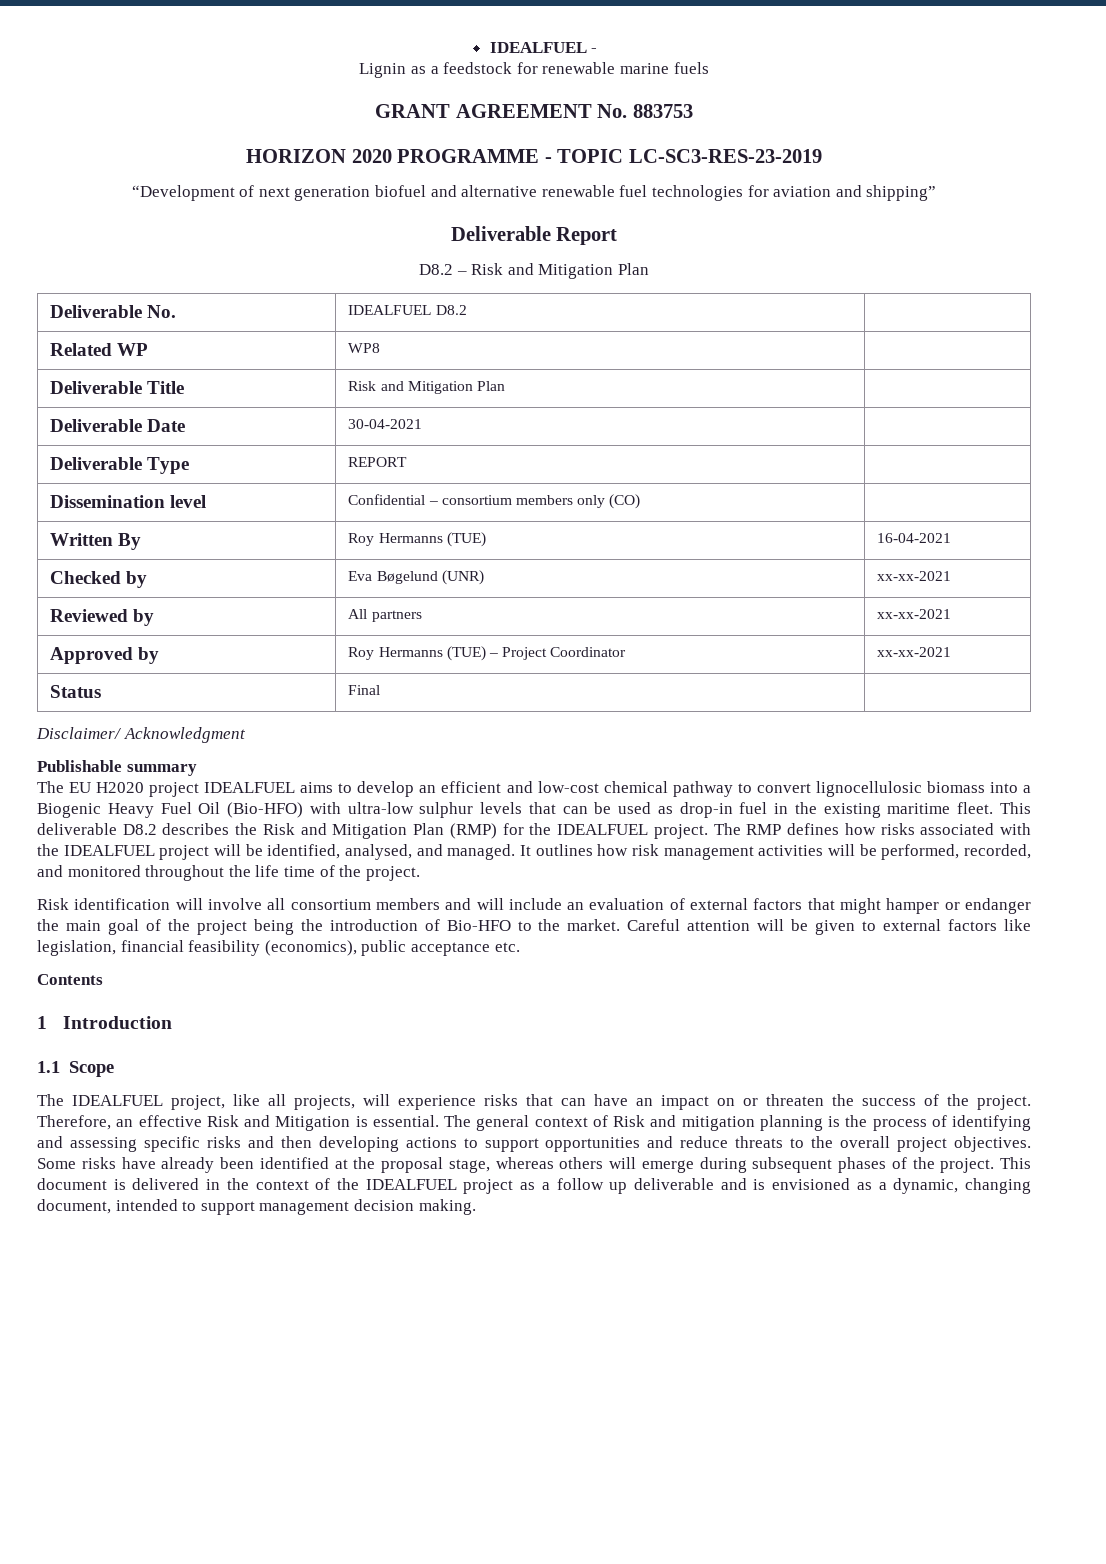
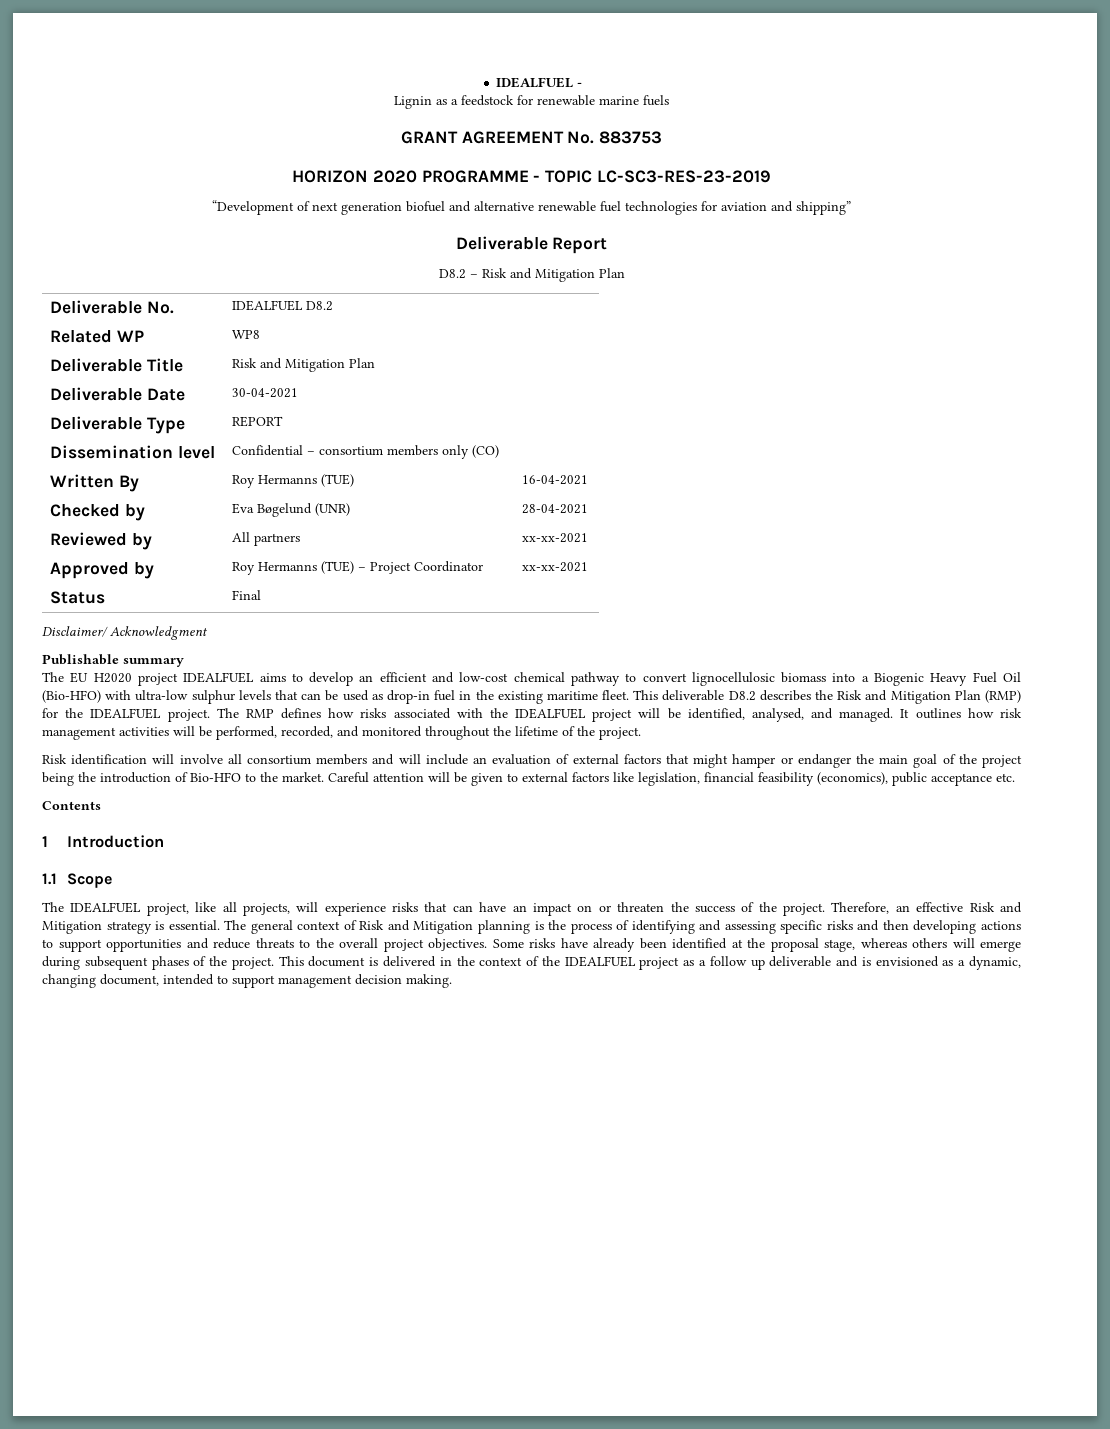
[877,571,952,581] xx-xx-2021 -> [522,504,589,514] 28-04-2021
[255,865,315,877] life time -> [515,726,558,736] lifetime
(351, 1123) none -> [106,921,152,934] strategy
[681,1116,755,1131] mitigation -> [413,921,474,934] Mitigation

